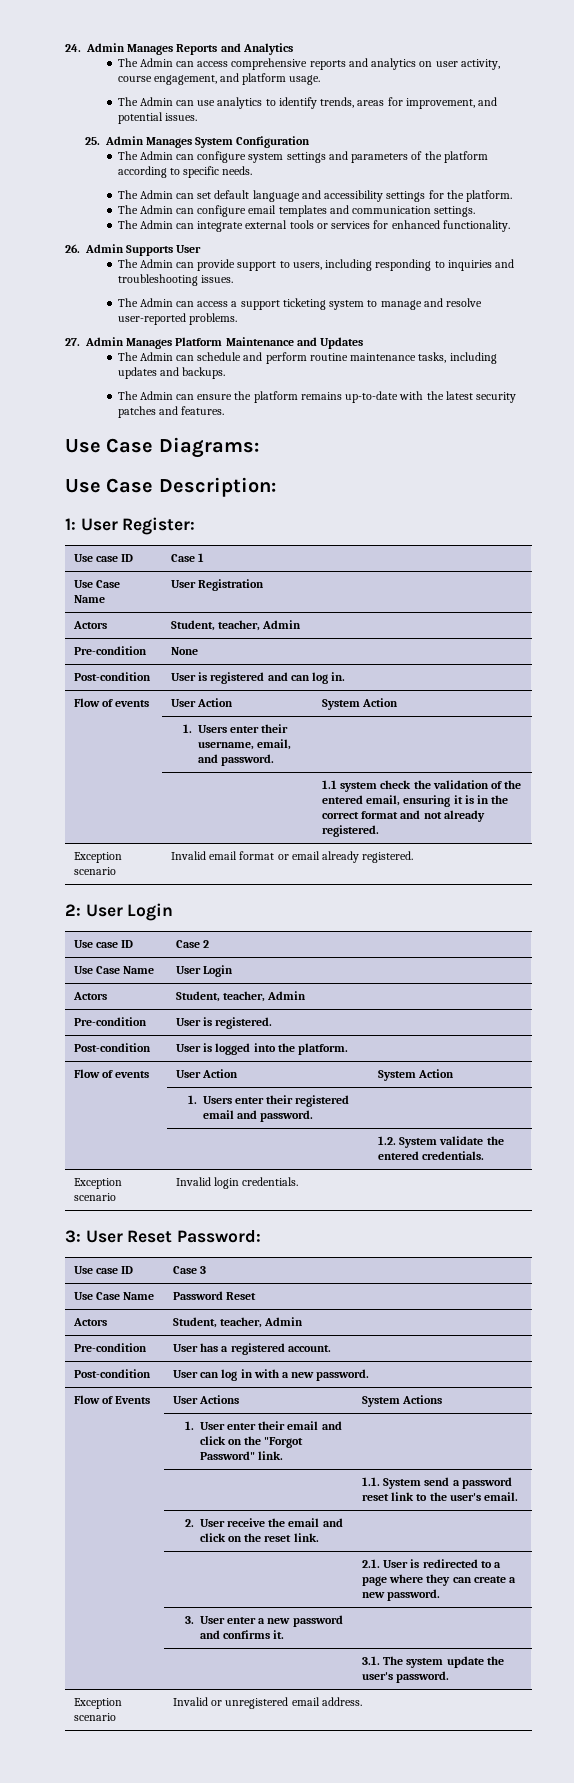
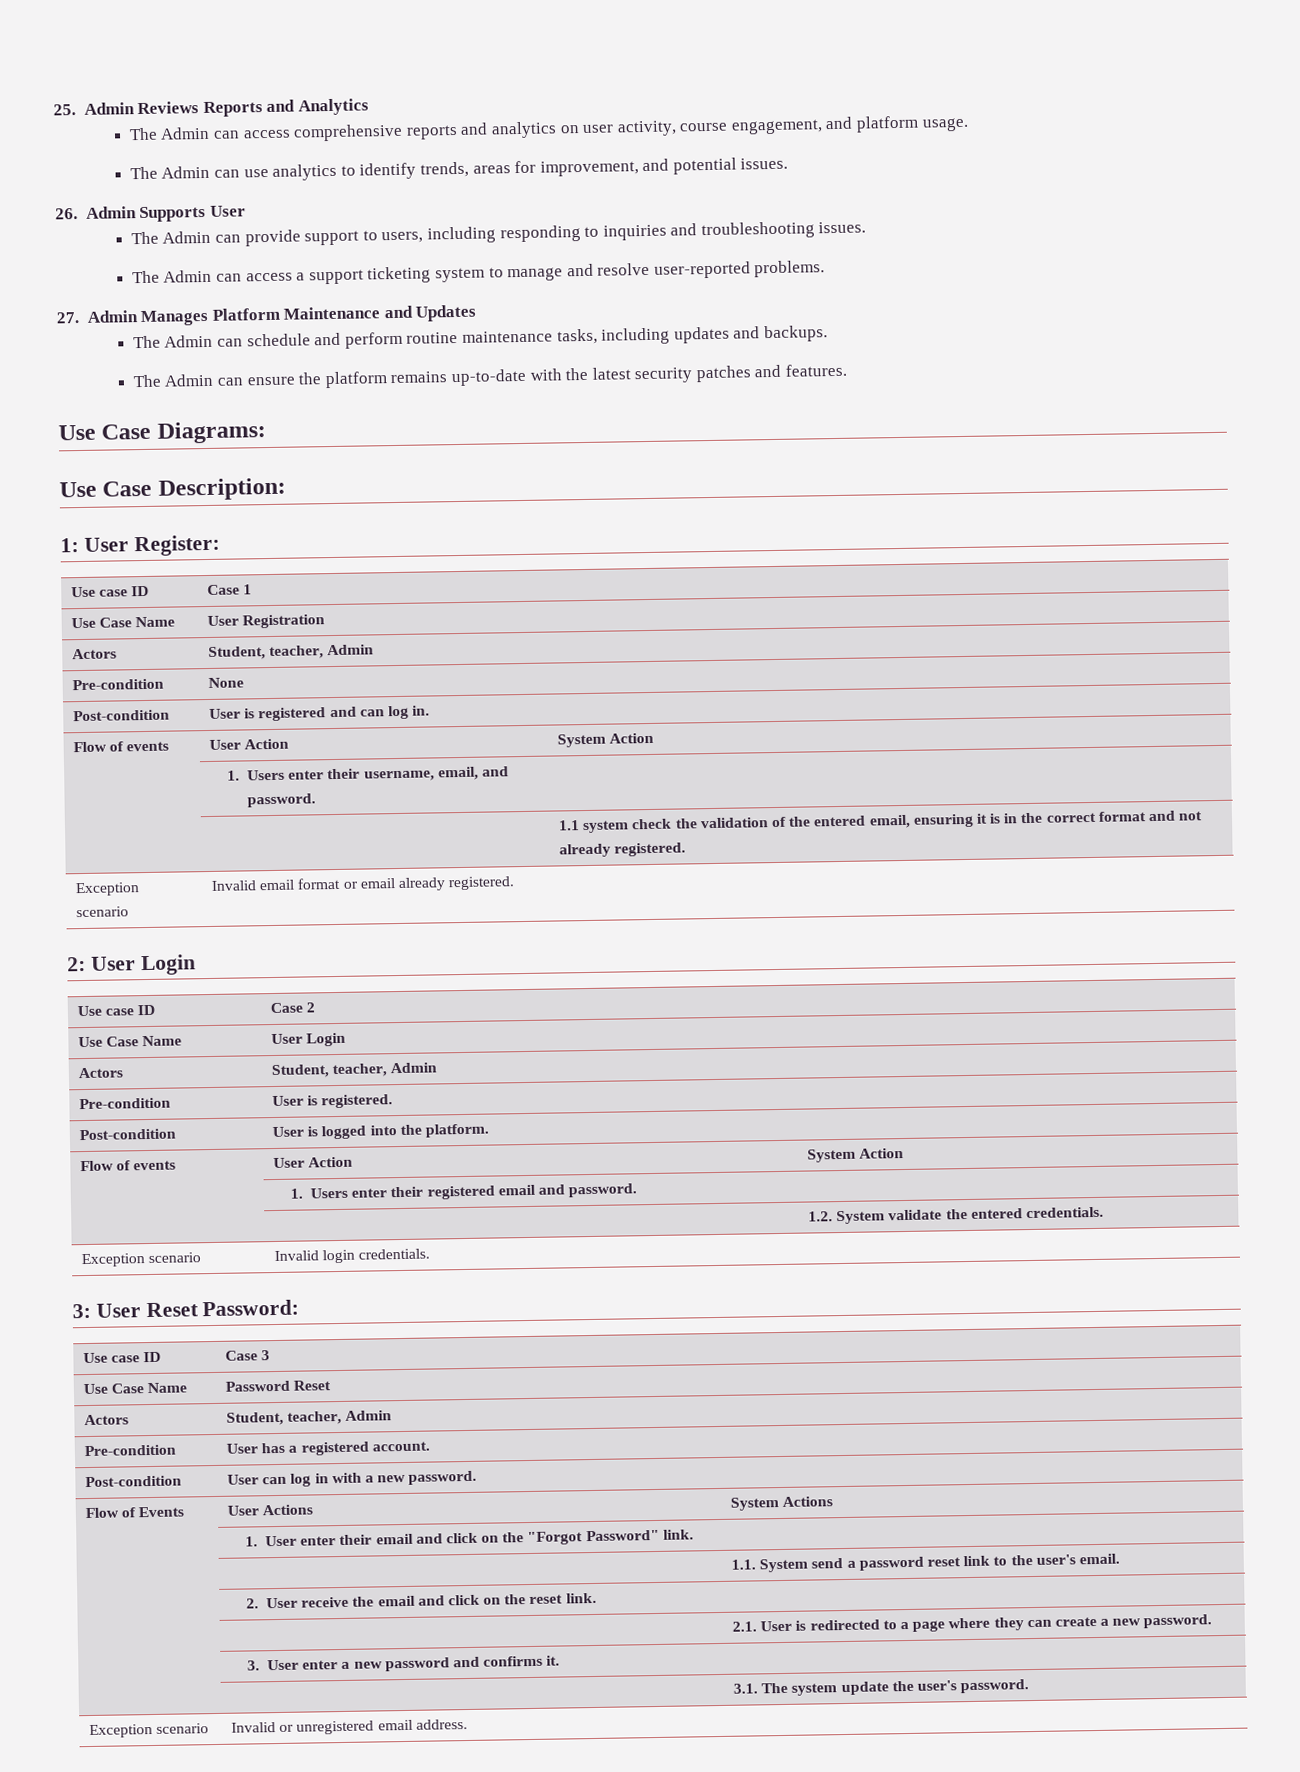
[65,43,174,55] 24. Admin Manages -> [53,101,200,116] 25. Admin Reviews
[84,136,311,148] [117,151,488,163] [117,166,253,178] [117,190,513,202] [117,205,476,217] [117,220,510,232] // 25. Admin Manages System Configuration // The Admin can configure system settings and parameters of the platform according to specific needs. // The Admin can set default language and accessibility settings for the platform. // The Admin can configure email templates and communication settings. // The Admin can integrate external tools or services for enhanced functionality. -> (789, 163) none

